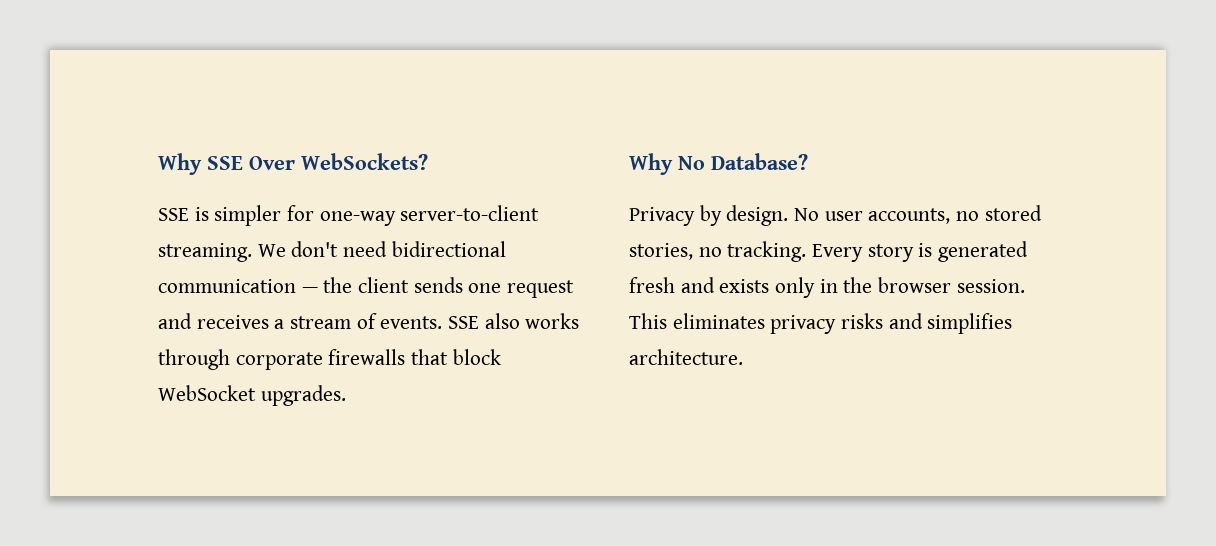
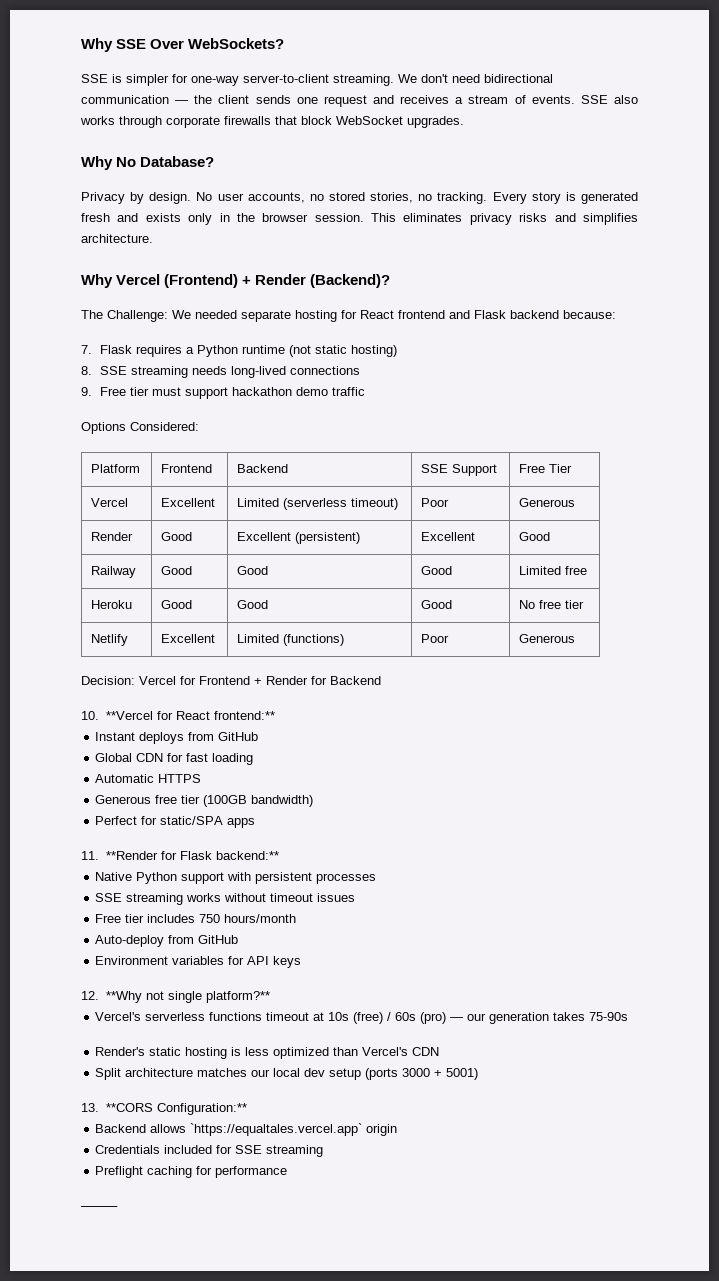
(743, 357) none -> [81,274,391,288] [81,310,616,322] [81,345,398,357] [81,366,361,378] [81,387,366,399] [81,422,199,434] [91,464,141,473] [161,464,213,473] [237,464,289,473] [421,464,498,476] [519,464,573,473] [91,498,129,507] [161,498,216,507] [237,498,399,510] [421,498,450,507] [519,498,576,507] [91,532,134,541] [161,532,193,541] [237,532,361,544] [421,532,476,541] [519,532,551,541] [91,566,137,578] [161,566,193,575] [237,566,269,575] [421,566,453,575] [519,566,588,575] [91,600,133,609] [161,600,193,609] [237,600,269,609] [421,600,453,609] [519,600,585,609] [91,634,129,646] [161,634,216,643] [237,634,345,646] [421,634,450,643] [519,634,576,643] [81,676,381,685] [81,711,275,720] [95,732,259,744] [95,753,254,765] [95,774,202,783] [95,795,314,807] [95,816,256,828] [81,851,279,860] [95,872,377,884] [95,893,356,905] [95,914,297,923] [95,935,239,947] [95,956,302,968] [81,991,270,1003] [95,1012,629,1024] [95,1047,440,1059] [95,1068,479,1080] [81,1103,247,1115] [95,1123,398,1136] [95,1145,324,1157] [95,1166,288,1178] [80,1206,118,1210] // Why Vercel (Frontend) + Render (Backend)? // The Challenge: We needed separate hosting for React frontend and Flask backend because: // 7. Flask requires a Python runtime (not static hosting) // 8. SSE streaming needs long-lived connections // 9. Free tier must support hackathon demo traffic // Options Considered: // Platform | Frontend | Backend | SSE Support | Free Tier // Vercel | Excellent | Limited (serverless timeout) | Poor | Generous // Render | Good | Excellent (persistent) | Excellent | Good // Railway | Good | Good | Good | Limited free // Heroku | Good | Good | Good | No free tier // Netlify | Excellent | Limited (functions) | Poor | Generous // Decision: Vercel for Frontend + Render for Backend // 10. **Vercel for React frontend:** // Instant deploys from GitHub // Global CDN for fast loading // Automatic HTTPS // Generous free tier (100GB bandwidth) // Perfect for static/SPA apps // 11. **Render for Flask backend:** // Native Python support with persistent processes // SSE streaming works without timeout issues // Free tier includes 750 hours/month // Auto-deploy from GitHub // Environment variables for API keys // 12. **Why not single platform?** // Vercel's serverless functions timeout at 10s (free) / 60s (pro) — our generation takes 75-90s // Render's static hosting is less optimized than Vercel's CDN // Split architecture matches our local dev setup (ports 3000 + 5001) // 13. **CORS Configuration:** // Backend allows `https://equaltales.vercel.app` origin // Credentials included for SSE streaming // Preflight caching for performance // ────

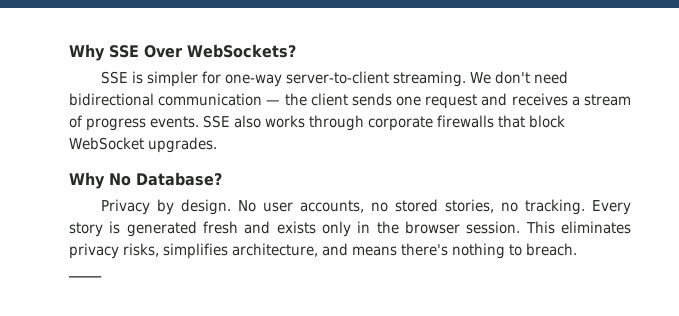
(526, 99) none -> [86,118,146,131] progress
[519,213,638,225] [81,234,153,243] [81,274,391,288] [81,310,616,322] [81,345,398,357] [81,366,361,378] [81,387,366,399] [81,422,199,434] [91,464,141,473] [161,464,213,473] [237,464,289,473] [421,464,498,476] [519,464,573,473] [91,498,129,507] [161,498,216,507] [237,498,399,510] [421,498,450,507] [519,498,576,507] [91,532,134,541] [161,532,193,541] [237,532,361,544] [421,532,476,541] [519,532,551,541] [91,566,137,578] [161,566,193,575] [237,566,269,575] [421,566,453,575] [519,566,588,575] [91,600,133,609] [161,600,193,609] [237,600,269,609] [421,600,453,609] [519,600,585,609] [91,634,129,646] [161,634,216,643] [237,634,345,646] [421,634,450,643] [519,634,576,643] [81,676,381,685] [81,711,275,720] [95,732,259,744] [95,753,254,765] [95,774,202,783] [95,795,314,807] [95,816,256,828] [81,851,279,860] [95,872,377,884] [95,893,356,905] [95,914,297,923] [95,935,239,947] [95,956,302,968] [81,991,270,1003] [95,1012,629,1024] [95,1047,440,1059] [95,1068,479,1080] [81,1103,247,1115] [95,1123,398,1136] [95,1145,324,1157] [95,1166,288,1178] risks and simplifies architecture. // Why Vercel (Frontend) + Render (Backend)? // The Challenge: We needed separate hosting for React frontend and Flask backend because: // 7. Flask requires a Python runtime (not static hosting) // 8. SSE streaming needs long-lived connections // 9. Free tier must support hackathon demo traffic // Options Considered: // Platform | Frontend | Backend | SSE Support | Free Tier // Vercel | Excellent | Limited (serverless timeout) | Poor | Generous // Render | Good | Excellent (persistent) | Excellent | Good // Railway | Good | Good | Good | Limited free // Heroku | Good | Good | Good | No free tier // Netlify | Excellent | Limited (functions) | Poor | Generous // Decision: Vercel for Frontend + Render for Backend // 10. **Vercel for React frontend:** // Instant deploys from GitHub // Global CDN for fast loading // Automatic HTTPS // Generous free tier (100GB bandwidth) // Perfect for static/SPA apps // 11. **Render for Flask backend:** // Native Python support with persistent processes // SSE streaming works without timeout issues // Free tier includes 750 hours/month // Auto-deploy from GitHub // Environment variables for API keys // 12. **Why not single platform?** // Vercel's serverless functions timeout at 10s (free) / 60s (pro) — our generation takes 75-90s // Render's static hosting is less optimized than Vercel's CDN // Split architecture matches our local dev setup (ports 3000 + 5001) // 13. **CORS Configuration:** // Backend allows `https://equaltales.vercel.app` origin // Credentials included for SSE streaming // Preflight caching for performance -> [123,243,577,259] risks, simplifies architecture, and means there's nothing to breach.

